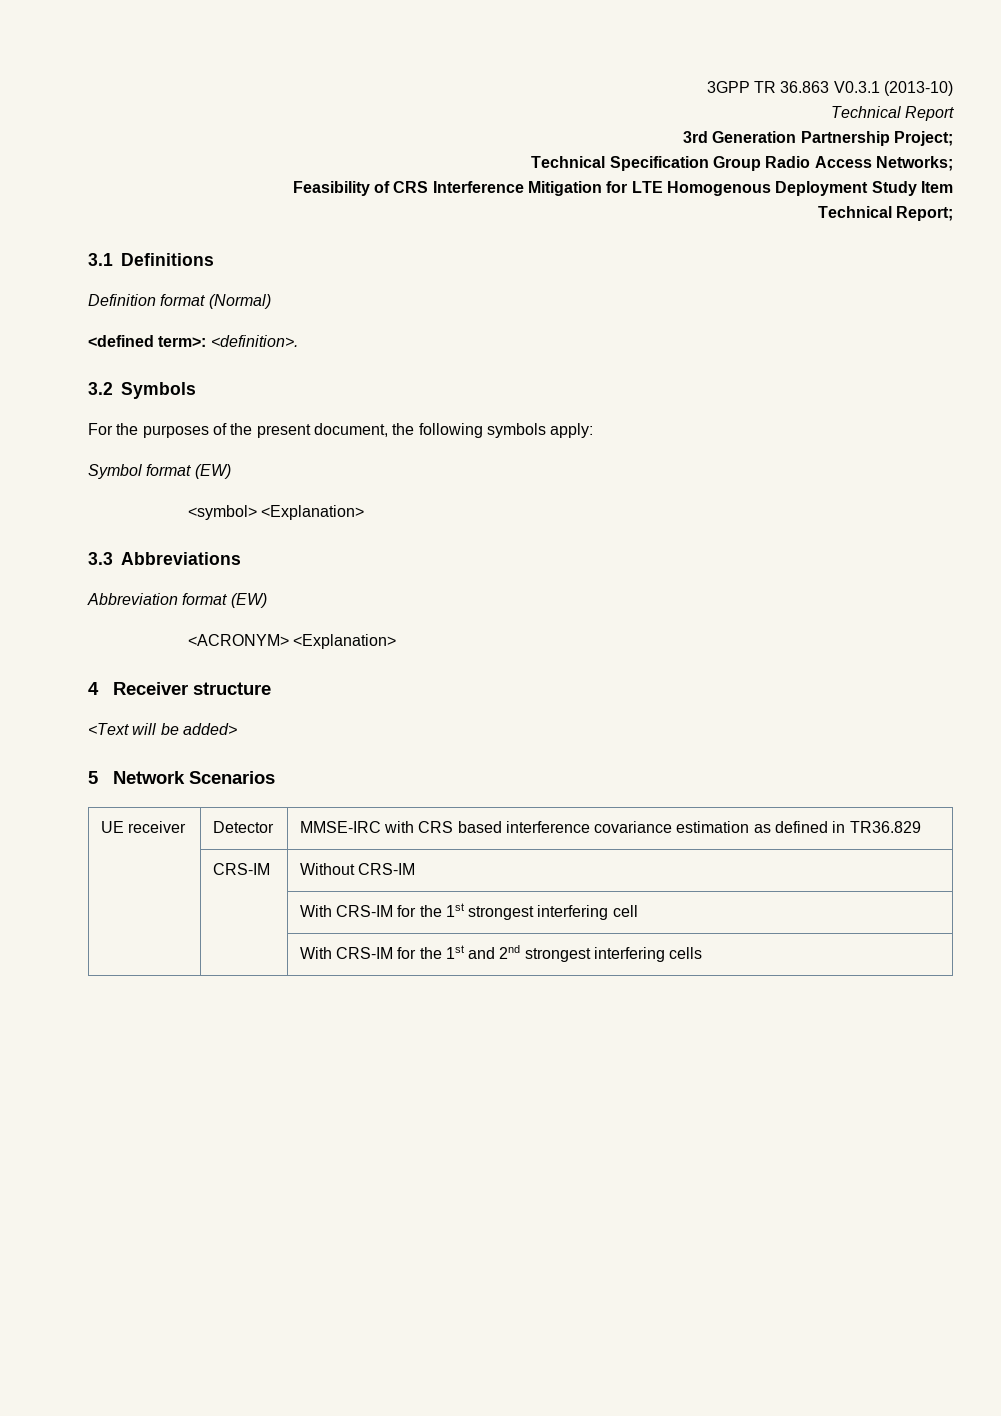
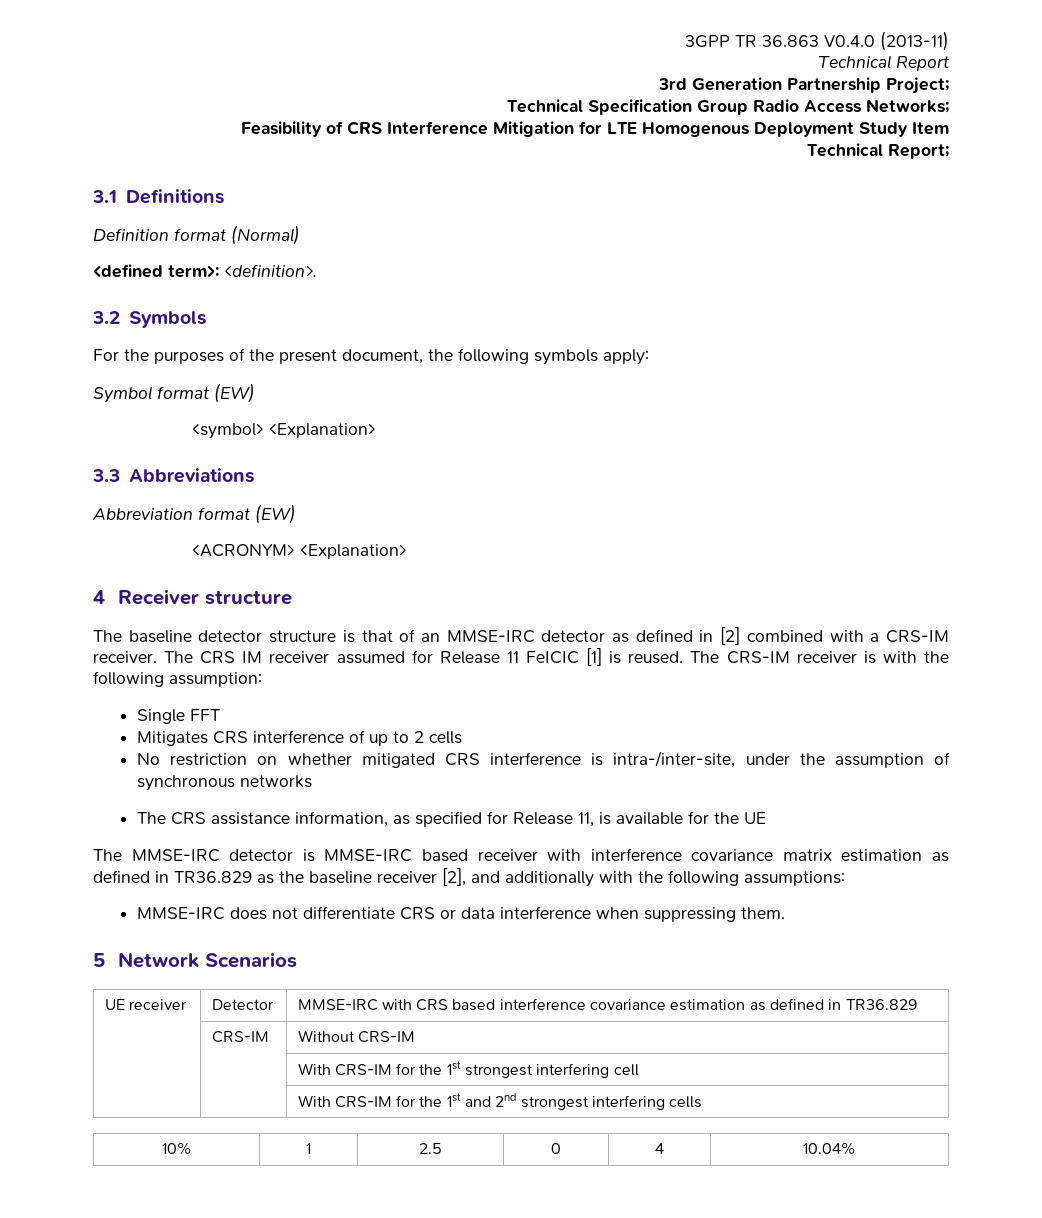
[833,81,954,96] V0.3.1 (2013-10) -> [824,31,949,51] V0.4.0 (2013-11)
[88,723,237,735] <Text will be added> -> [93,627,950,645] [93,648,949,666] [93,671,262,687] [137,709,221,724] [137,730,463,746] [137,751,951,768] [137,775,313,791] [137,811,767,827] [93,848,950,862] [93,868,845,887] [137,906,786,922] The baseline detector structure is that of an MMSE-IRC detector as defined in [2] combined with a CRS-IM receiver. The CRS IM receiver assumed for Release 11 FeICIC [1] is reused. The CRS-IM receiver is with the following assumption: // Single FFT // Mitigates CRS interference of up to 2 cells // No restriction on whether mitigated CRS interference is intra-/inter-site, under the assumption of synchronous networks // The CRS assistance information, as specified for Release 11, is available for the UE // The MMSE-IRC detector is MMSE-IRC based receiver with interference covariance matrix estimation as defined in TR36.829 as the baseline receiver [2], and additionally with the following assumptions: // MMSE-IRC does not differentiate CRS or data interference when suppressing them.
(703, 953) none -> [161,1142,192,1155] [306,1143,311,1154] [419,1143,442,1154] [551,1143,561,1154] [655,1143,664,1154] [803,1142,856,1155] // 10% | 1 | 2.5 | 0 | 4 | 10.04%

